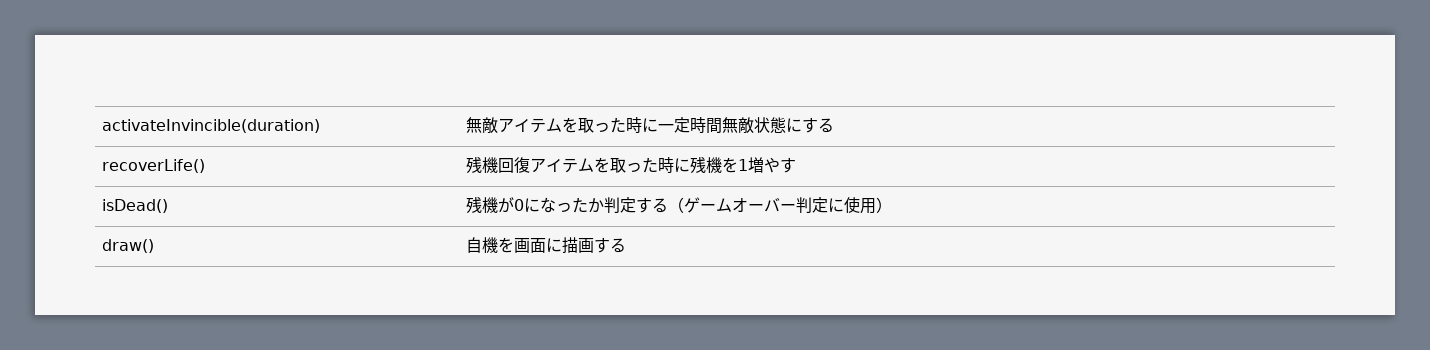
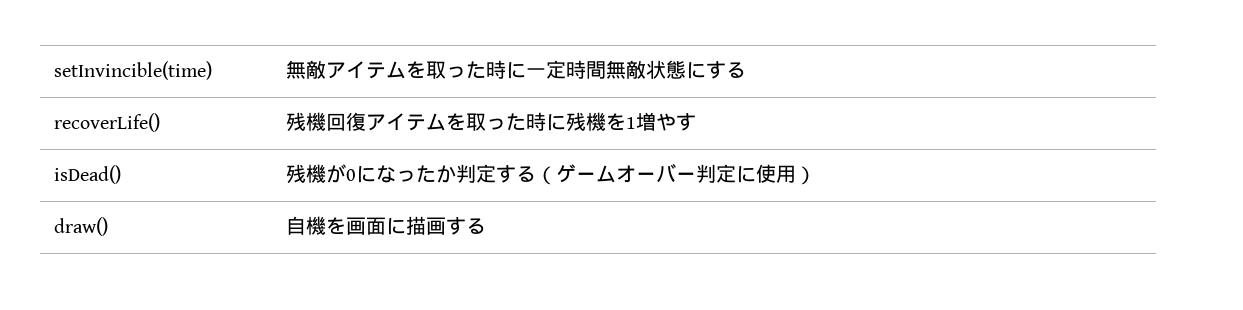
[101,119,320,133] activateInvincible(duration) -> [53,61,212,80] setInvincible(time)

